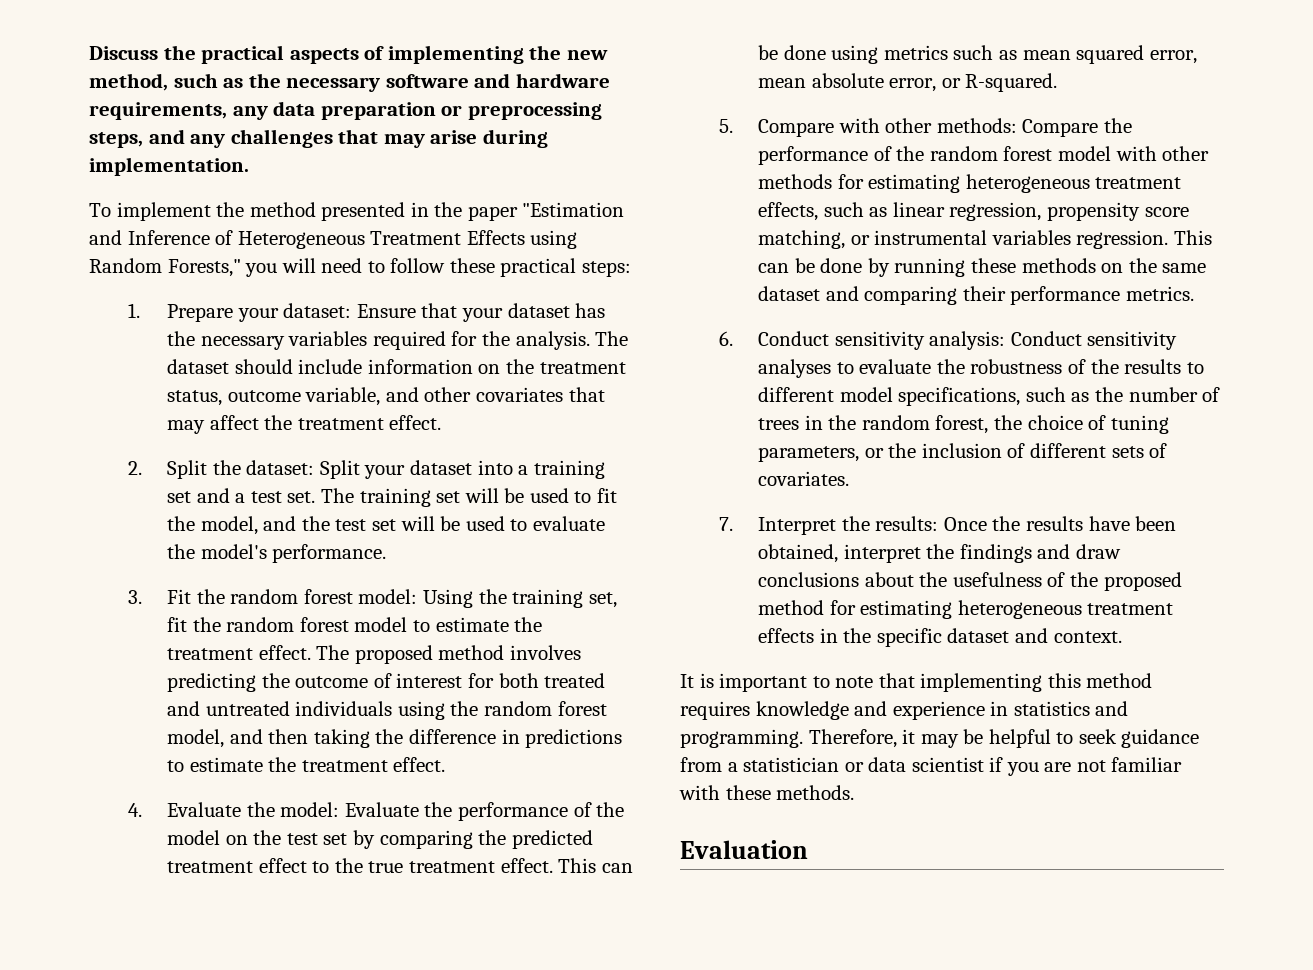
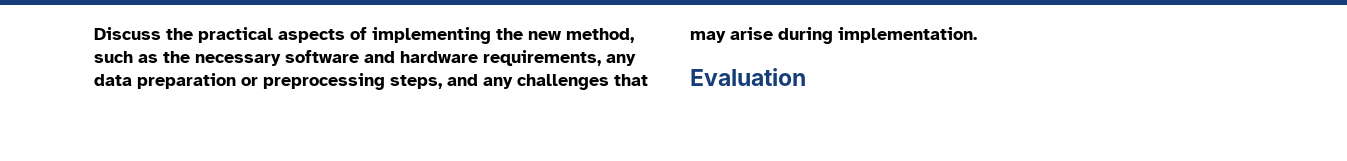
[89,202,625,221] [89,230,578,249] [89,258,631,277] [128,303,606,322] [167,331,629,350] [167,359,626,374] [167,387,605,406] [167,415,442,434] [128,460,605,479] [167,488,617,507] [167,516,605,535] [167,544,387,563] [128,589,617,608] [167,617,543,632] [167,645,582,664] [167,673,606,692] [167,701,607,720] [167,729,623,748] [167,757,446,772] [128,802,625,821] [167,830,593,849] [167,858,633,873] [758,45,1197,64] [758,73,1058,92] [719,118,1133,137] [758,146,1210,165] [758,174,1182,193] [758,202,1189,221] [758,230,1213,249] [758,258,1207,277] [758,286,1195,305] [719,331,1178,350] [758,359,1204,378] [758,387,1221,406] [758,415,1169,434] [758,443,1168,462] [758,471,850,486] [719,516,1177,535] [758,544,1122,563] [758,572,1182,591] [758,600,1174,619] [758,628,1122,647] [680,673,1153,692] [680,701,1129,720] [680,729,1200,748] [680,757,1183,776] [679,785,855,800] // To implement the method presented in the paper "Estimation and Inference of Heterogeneous Treatment Effects using Random Forests," you will need to follow these practical steps: // 1. Prepare your dataset: Ensure that your dataset has the necessary variables required for the analysis. The dataset should include information on the treatment status, outcome variable, and other covariates that may affect the treatment effect. // 2. Split the dataset: Split your dataset into a training set and a test set. The training set will be used to fit the model, and the test set will be used to evaluate the model's performance. // 3. Fit the random forest model: Using the training set, fit the random forest model to estimate the treatment effect. The proposed method involves predicting the outcome of interest for both treated and untreated individuals using the random forest model, and then taking the difference in predictions to estimate the treatment effect. // 4. Evaluate the model: Evaluate the performance of the model on the test set by comparing the predicted treatment effect to the true treatment effect. This can be done using metrics such as mean squared error, mean absolute error, or R-squared. // 5. Compare with other methods: Compare the performance of the random forest model with other methods for estimating heterogeneous treatment effects, such as linear regression, propensity score matching, or instrumental variables regression. This can be done by running these methods on the same dataset and comparing their performance metrics. // 6. Conduct sensitivity analysis: Conduct sensitivity analyses to evaluate the robustness of the results to different model specifications, such as the number of trees in the random forest, the choice of tuning parameters, or the inclusion of different sets of covariates. // 7. Interpret the results: Once the results have been obtained, interpret the findings and draw conclusions about the usefulness of the proposed method for estimating heterogeneous treatment effects in the specific dataset and context. // It is important to note that implementing this method requires knowledge and experience in statistics and programming. Therefore, it may be helpful to seek guidance from a statistician or data scientist if you are not familiar with these methods. -> (977, 35) none

